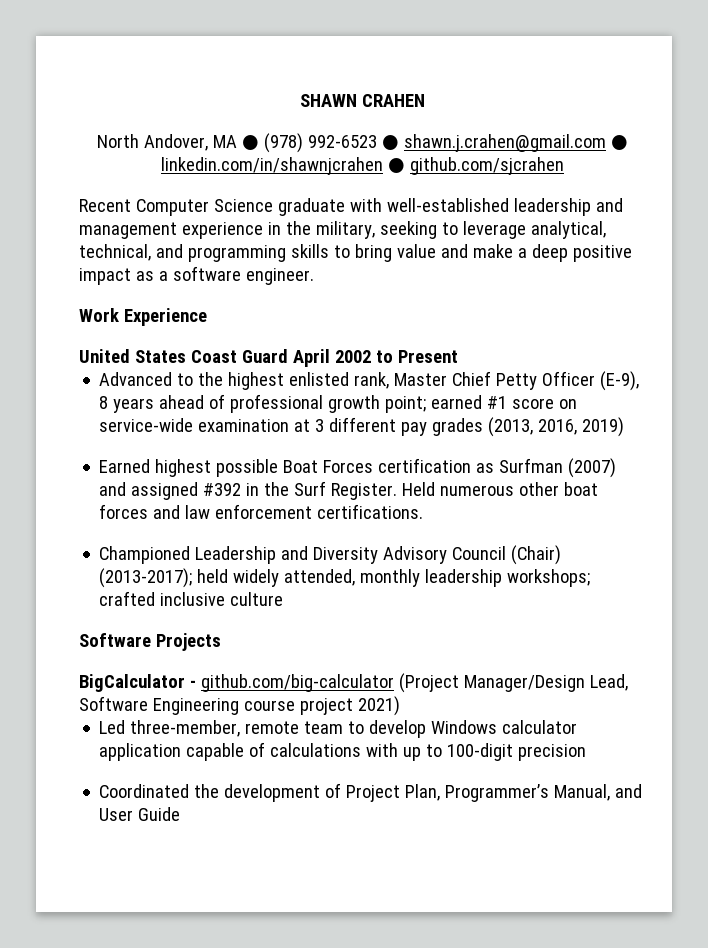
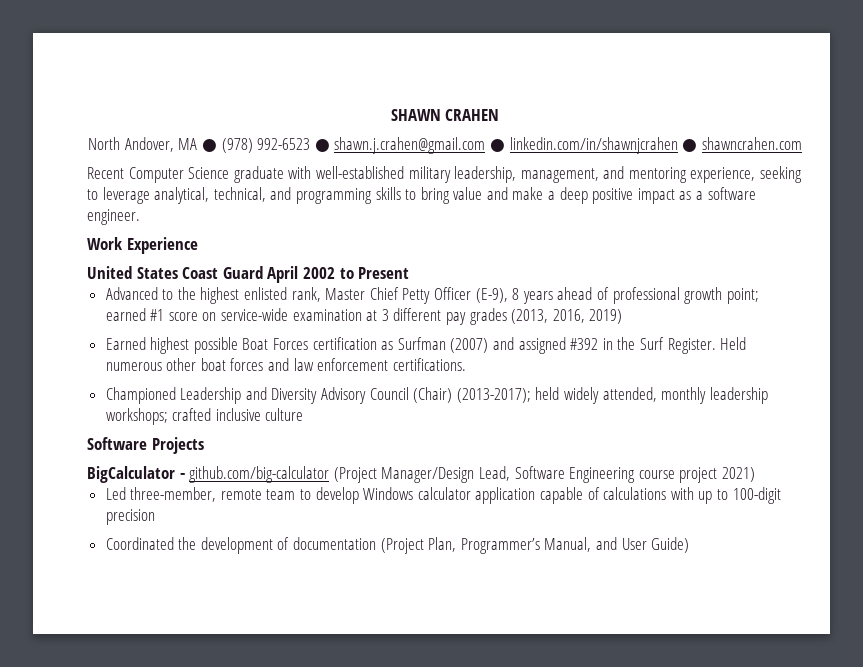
[409,157,564,175] github.com/sjcrahen -> [701,137,802,150] shawncrahen.com
[513,198,623,216] [79,221,375,239] leadership and management experience in the military, -> [408,166,756,183] military leadership, management, and mentoring experience,
[346,785,401,802] Project -> [293,537,424,554] documentation (Project
[138,807,181,821] Guide -> [651,537,690,553] Guide)

